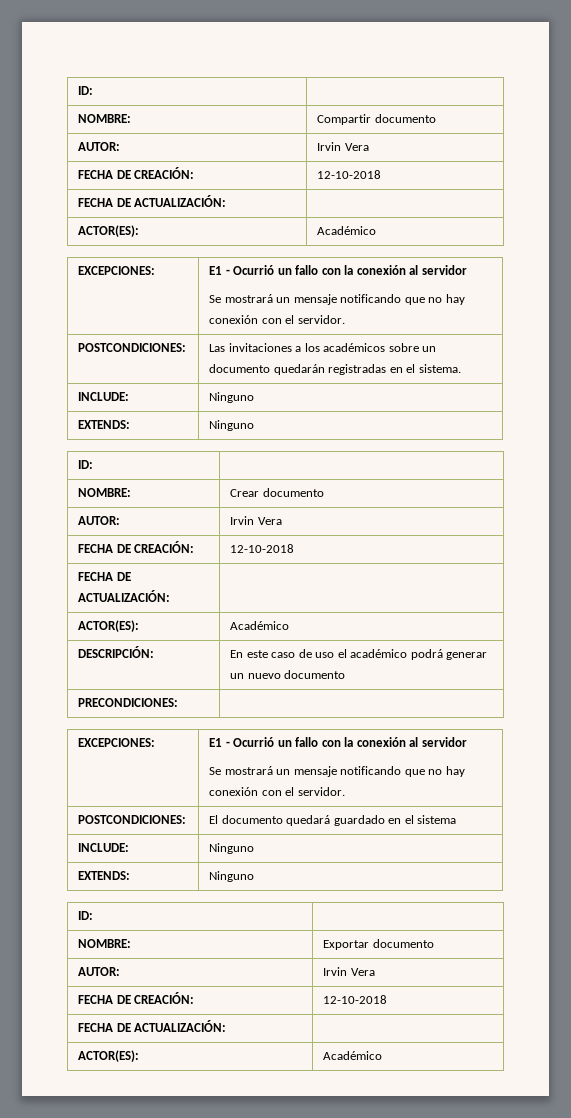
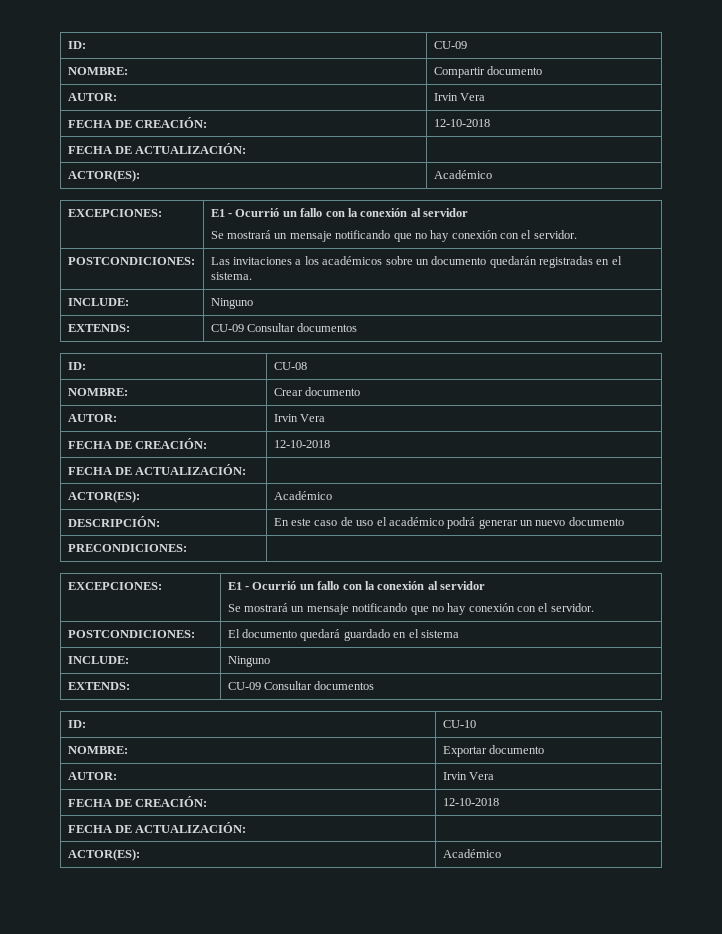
[78,86,94,95] ID: | -> [67,41,86,49] [433,41,467,49] ID: | CU-09
[209,420,255,431] [78,460,94,469] Ninguno // ID: | -> [210,323,358,332] [67,362,86,370] [273,362,307,370] CU-09 Consultar documentos // ID: | CU-08
[209,871,255,882] [78,911,94,920] Ninguno // ID: | -> [227,681,375,690] [67,720,86,728] [442,720,476,728] CU-09 Consultar documentos // ID: | CU-10

